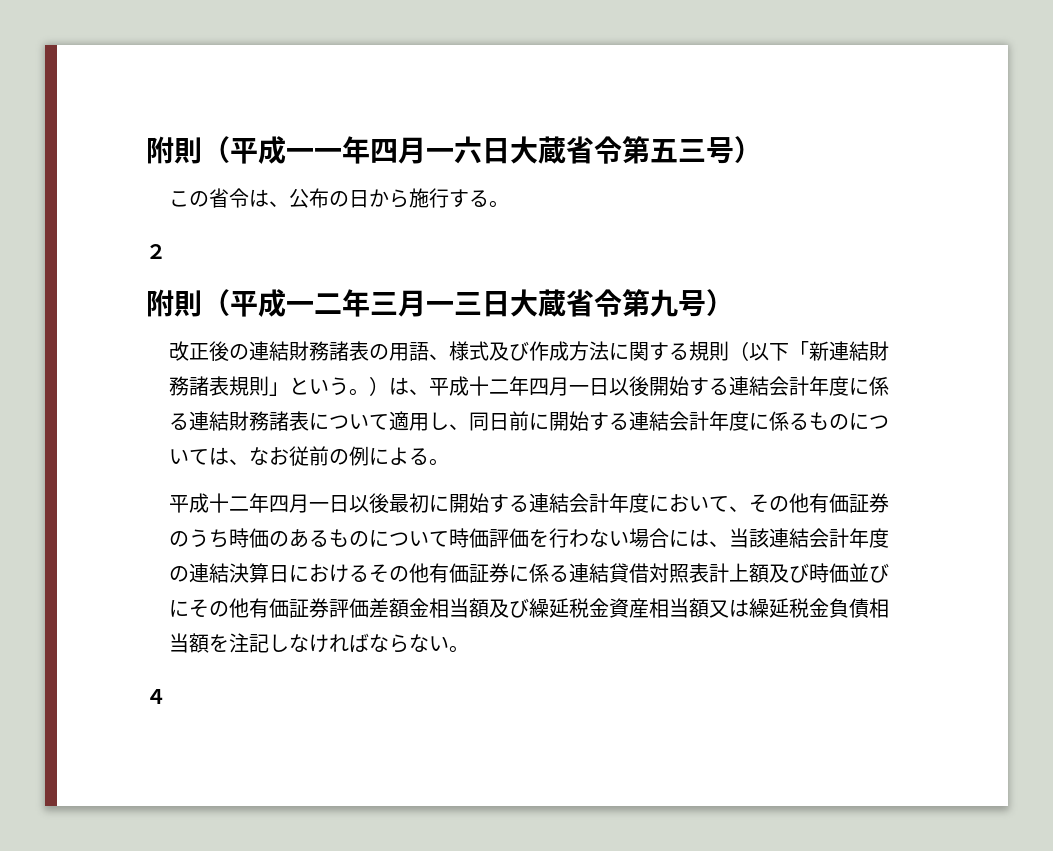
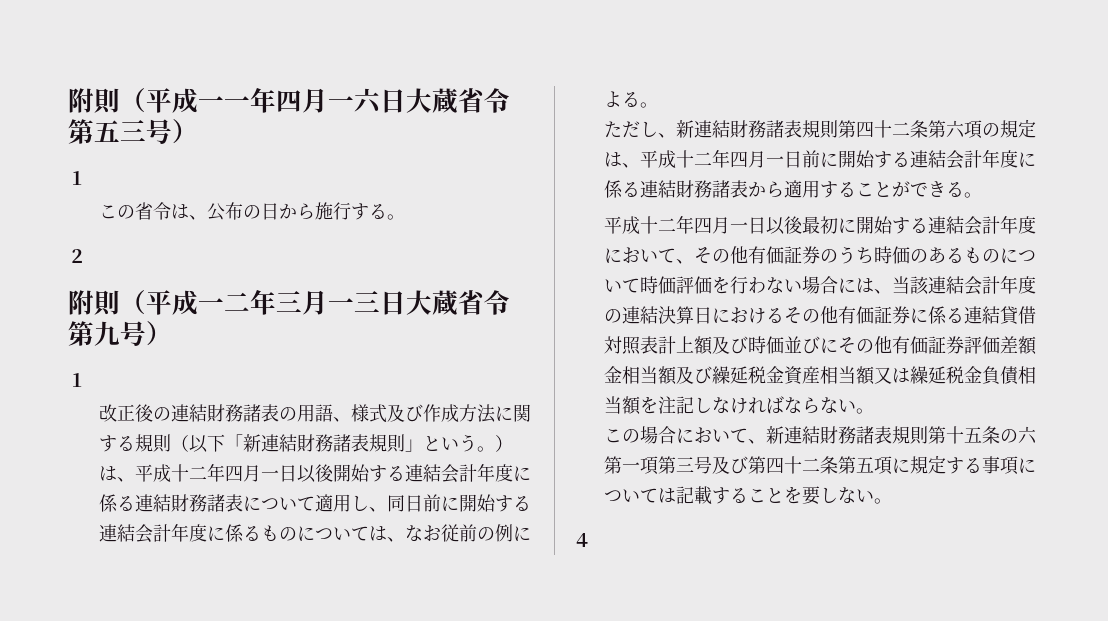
(762, 149) none -> [68,171,86,185] // １
(734, 302) none -> [68,373,86,387] // １
(449, 462) none -> [603,119,1036,139] [603,149,1036,169] [603,180,982,198] // ただし、新連結財務諸表規則第四十二条第六項の規定は、平成十二年四月一日前に開始する連結会計年度に係る連結財務諸表から適用することができる。
(469, 649) none -> [603,426,1037,445] [603,455,1036,475] [603,486,892,505] // この場合において、新連結財務諸表規則第十五条の六第一項第三号及び第四十二条第五項に規定する事項については記載することを要しない。

